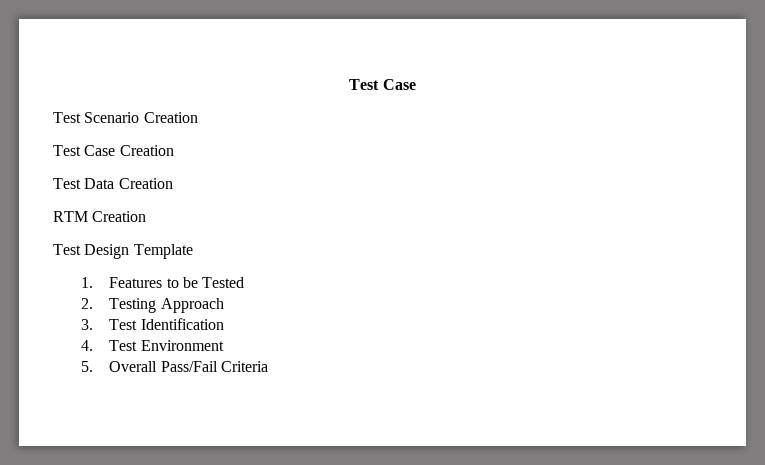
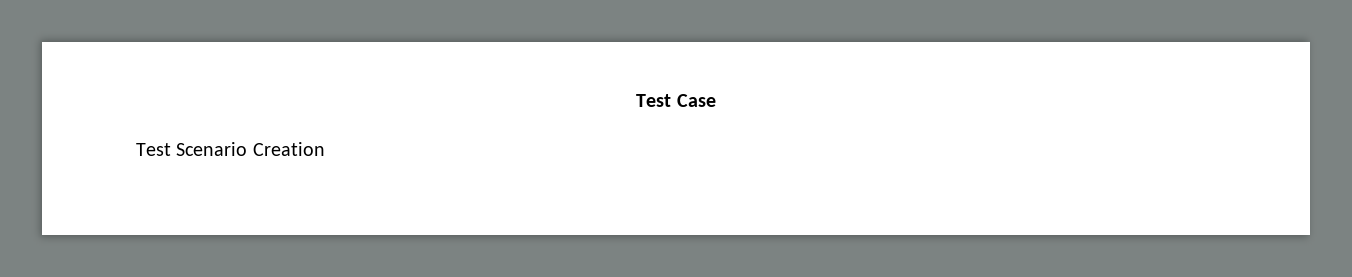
[53,145,174,156] [53,178,173,189] [53,211,147,222] [53,244,193,259] [81,277,245,288] [81,298,224,313] [81,318,224,330] [81,340,224,351] [81,361,269,372] // Test Case Creation // Test Data Creation // RTM Creation // Test Design Template // 1. Features to be Tested // 2. Testing Approach // 3. Test Identification // 4. Test Environment // 5. Overall Pass/Fail Criteria -> (325, 149) none

